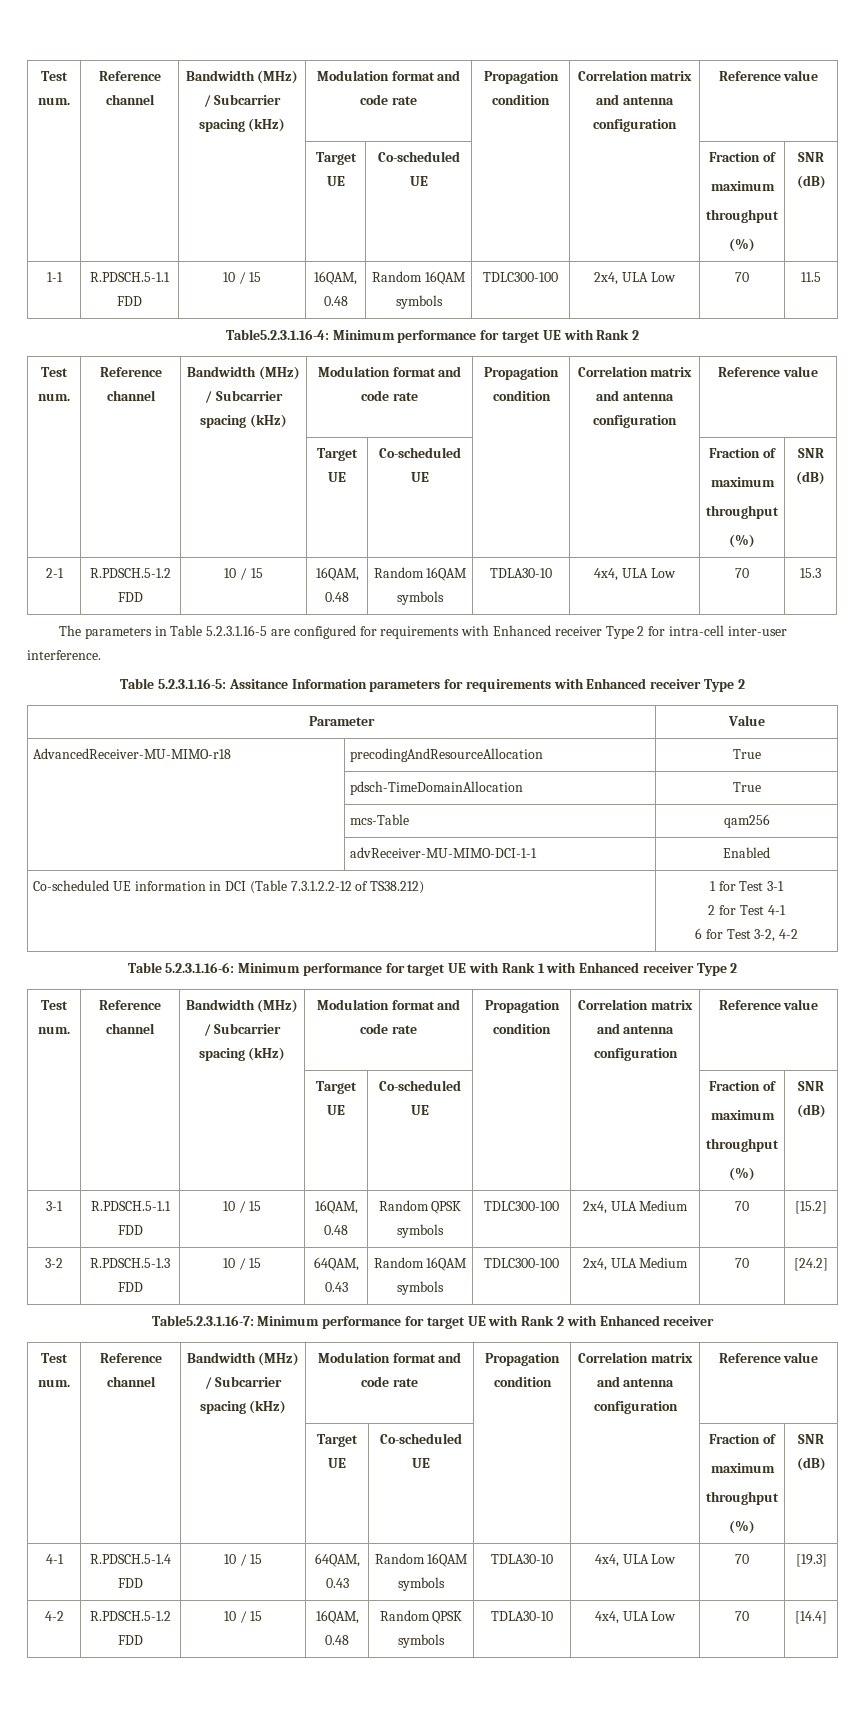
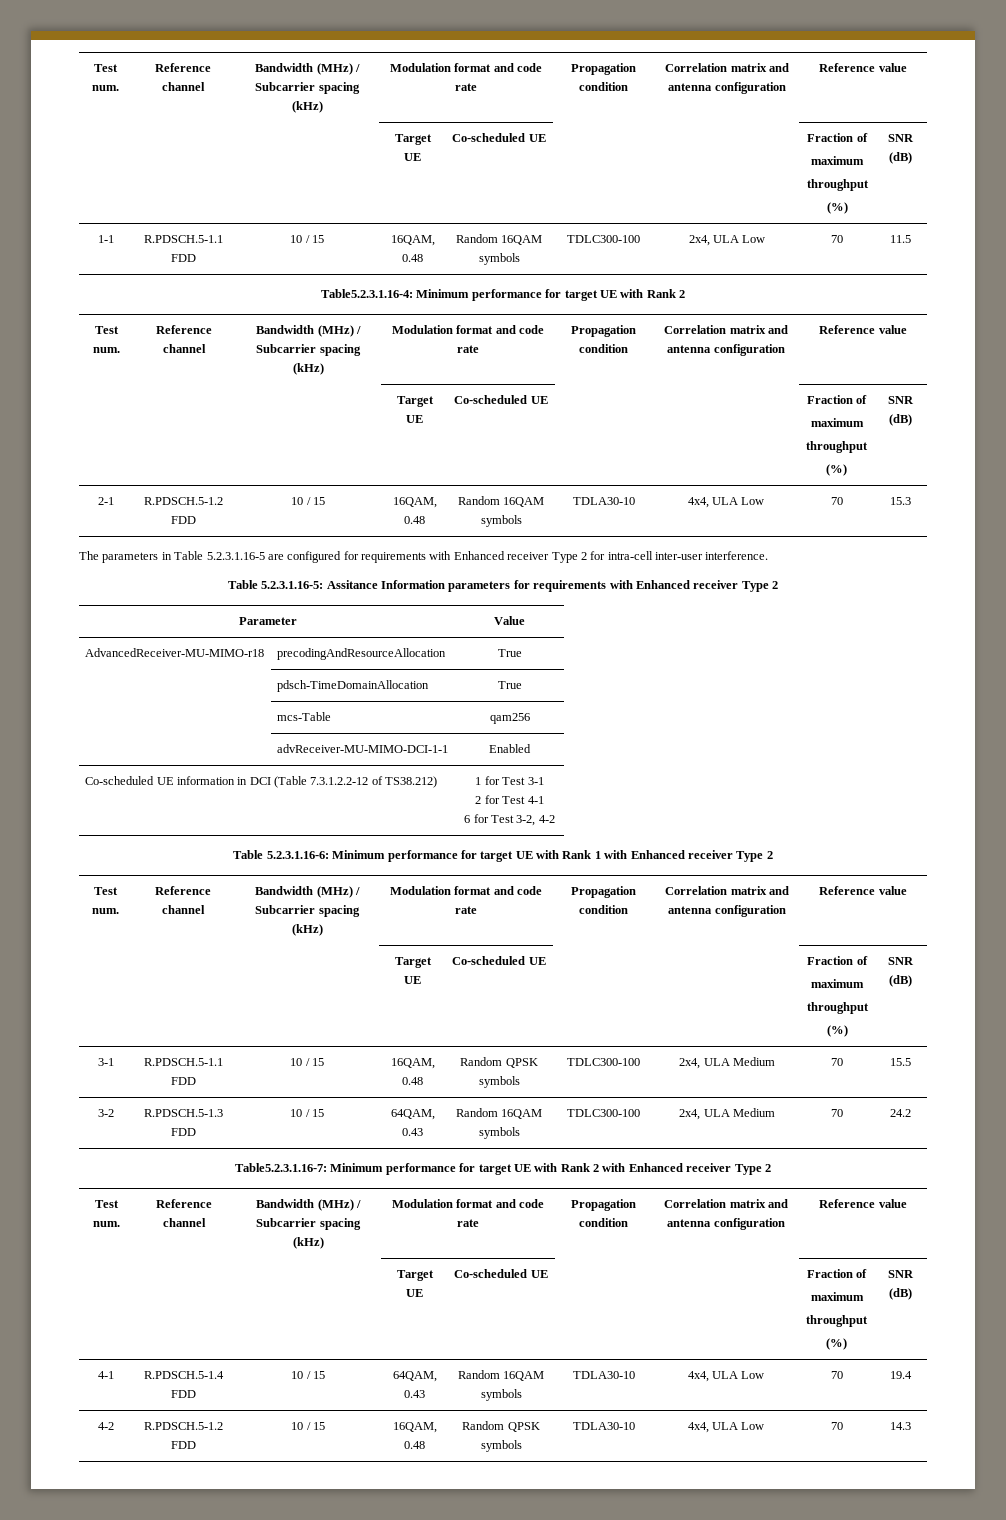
[795,1201,827,1214] [15.2] -> [890,1058,911,1066] 15.5
[794,1258,828,1271] [24.2] -> [890,1109,911,1117] 24.2
(715, 1321) none -> [734,1164,771,1175] Type 2
[795,1554,827,1567] [19.3] -> [889,1371,912,1379] 19.4
[795,1611,827,1624] [14.4] -> [889,1422,911,1430] 14.3

